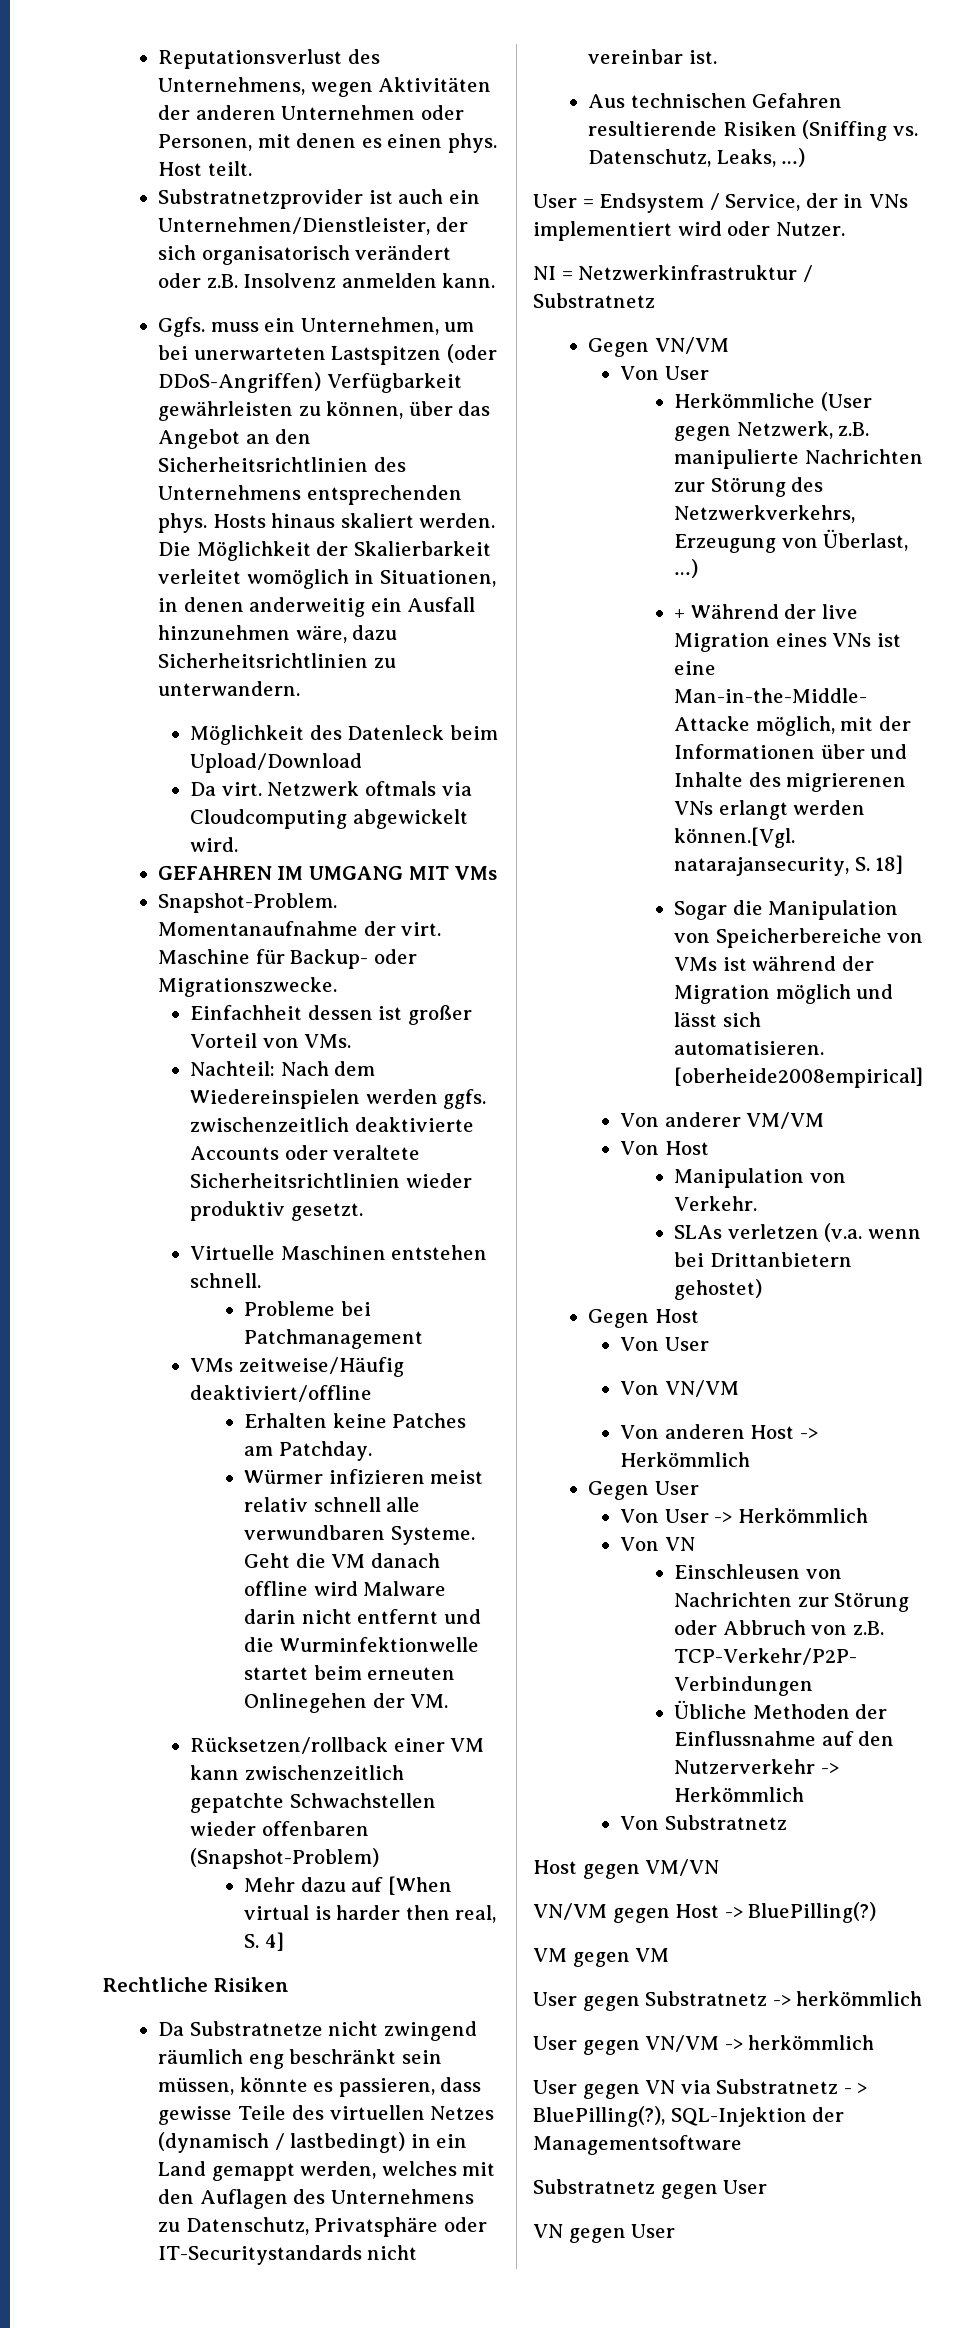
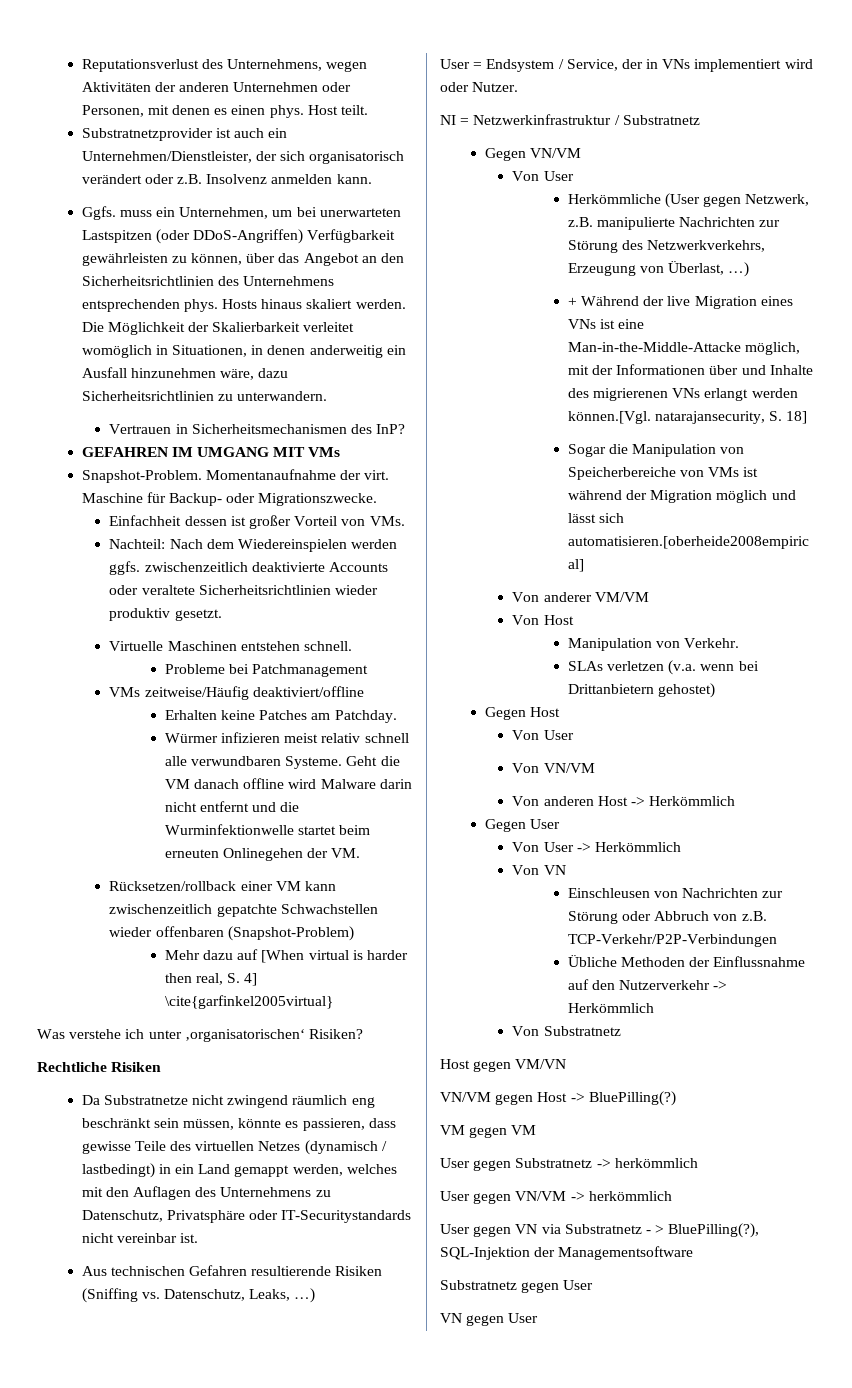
[190,725,498,745] [190,753,363,773] [190,781,472,796] [190,809,468,829] [190,837,239,852] Möglichkeit des Datenleck beim Upload/Download // Da virt. Netzwerk oftmals via Cloudcomputing abgewickelt wird. -> [109,424,406,434] Vertrauen in Sicherheitsmechanismen des InP?
(284, 1941) none -> [164,995,333,1009] [37,1029,363,1042] \cite{garfinkel2005virtual} // Was verstehe ich unter ‚organisatorischen‘ Risiken?

